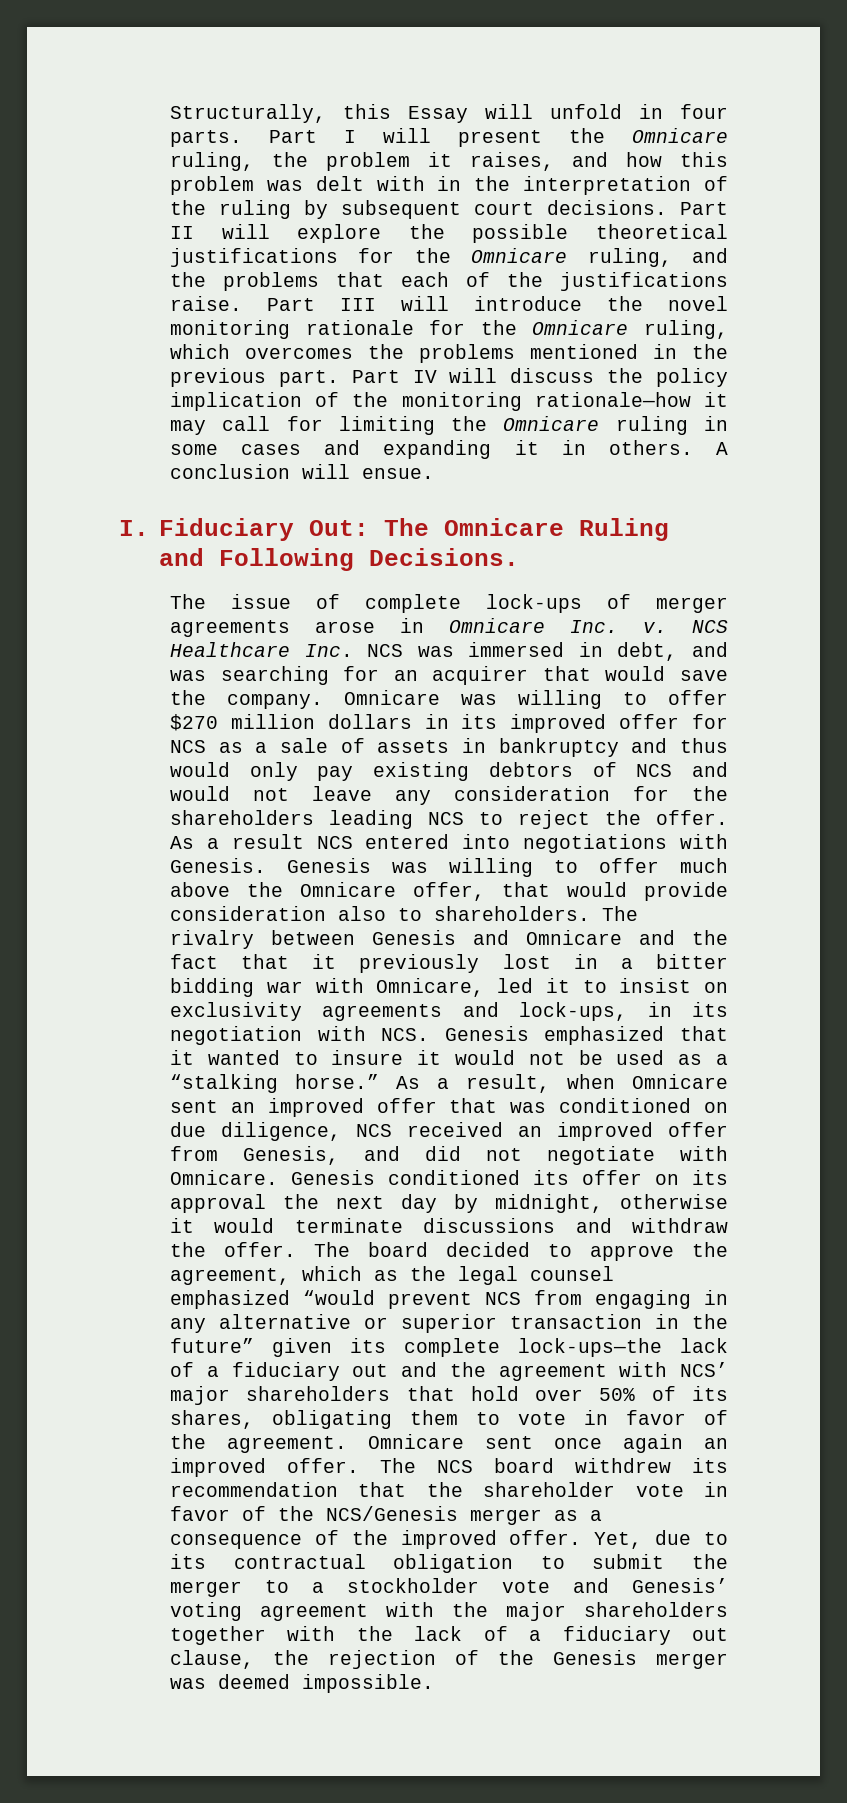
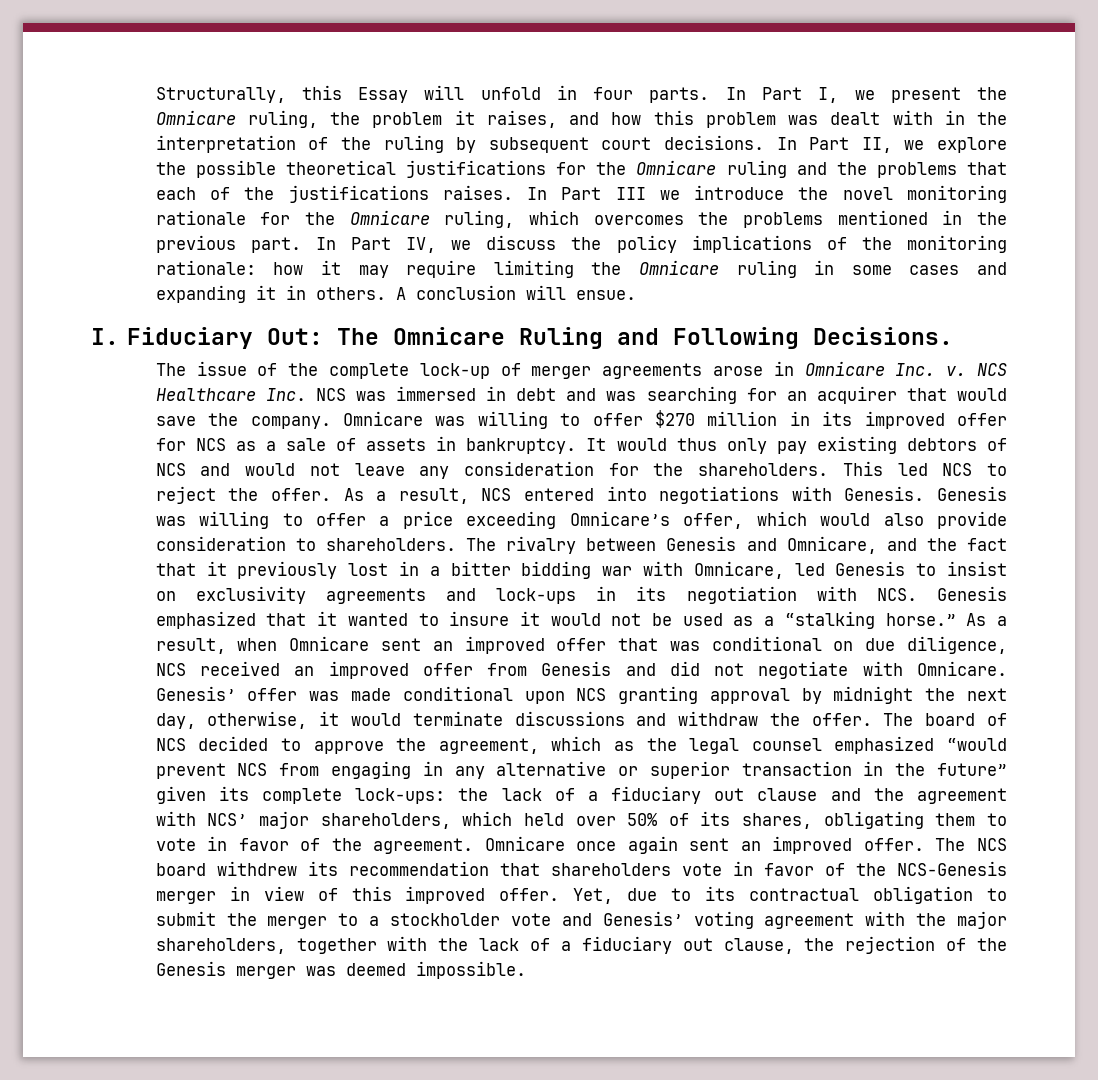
[269,128,432,143] Part I will -> [725,87,875,103] In Part I, we
[315,176,364,191] delt -> [830,112,881,125] dealt
[679,202,728,215] [170,224,270,239] Part II will -> [776,137,925,153] In Part II, we
[587,248,672,267] ruling, -> [726,160,787,178] ruling
[170,296,243,311] raise. -> [442,185,548,200] raises. In
[401,296,450,311] will -> [659,190,680,200] we
[351,368,498,383] Part IV will -> [315,237,472,253] In Part IV, we
[170,392,303,411] implication -> [691,235,812,253] implications
[534,392,728,407] [170,416,323,435] rationale—how it may call for -> [155,260,477,278] rationale: how it may require
[365,594,583,613] complete lock-ups -> [288,363,490,379] the complete lock-up
[617,642,678,661] debt, -> [516,388,557,401] debt
[327,714,412,729] dollars -> (778, 418) none
[498,738,728,757] [170,762,231,777] bankruptcy and thus would -> [466,438,717,454] bankruptcy. It would thus
[170,810,414,829] shareholders leading -> [698,461,928,476] shareholders. This led
[231,834,304,849] result -> [398,488,469,504] result,
[679,858,728,873] [170,882,628,901] much above the Omnicare offer, that would -> [379,511,924,529] a price exceeding Omnicare’s offer, which would also
[338,906,387,921] also -> (286, 543) none
[526,930,623,945] Omnicare -> [786,536,877,554] Omnicare,
[545,978,570,993] it -> [835,561,906,576] Genesis
[519,1002,628,1021] lock-ups, -> [496,588,577,604] lock-ups
[559,1098,692,1113] conditioned -> [711,636,822,651] conditional
[243,1146,340,1165] Genesis, -> [541,661,612,676] Genesis
[291,1170,728,1185] [170,1194,728,1213] Genesis conditioned its offer on its approval the next day by midnight, otherwise -> [155,686,1008,704] [155,711,308,729] Genesis’ offer was made conditional upon NCS granting approval by midnight the next day, otherwise,
(429, 1249) none -> [987,713,1008,726] [155,738,186,751] of NCS
[518,1338,728,1357] [170,1362,389,1381] lock-ups—the lack of a fiduciary out -> [355,786,818,804] lock-ups: the lack of a fiduciary out clause
[246,1386,519,1401] shareholders that hold -> [320,811,564,829] shareholders, which held
[485,1436,534,1449] sent -> (565, 843) none
(684, 1443) none -> [689,838,730,851] sent
[426,1482,728,1497] [170,1506,603,1525] [170,1530,388,1549] the shareholder vote in favor of the NCS/Genesis merger as a consequence of the -> [550,861,1007,876] [155,886,392,904] shareholders vote in favor of the NCS-Genesis merger in view of this
[584,1602,728,1617] shareholders -> [155,938,286,954] shareholders,

